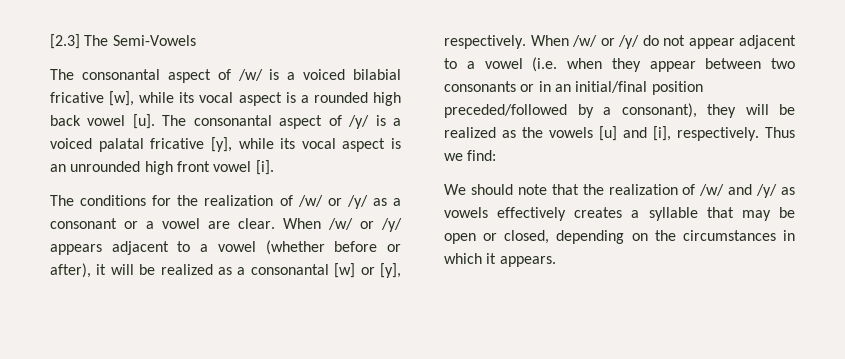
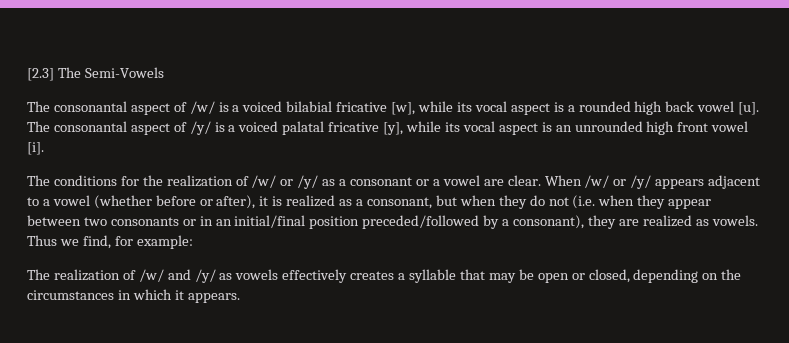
[110,264,156,275] will be -> [272,196,283,206] is
[250,263,401,278] [444,35,796,49] [444,58,523,69] consonantal [w] or [y], respectively. When /w/ or /y/ do not appear adjacent to a vowel -> [366,195,569,209] consonant, but when they do not
[745,104,795,115] [444,126,795,141] [444,150,497,161] [444,184,604,195] will be realized as the vowels [u] and [i], respectively. Thus we find: // We should note that the -> [618,215,758,227] [27,235,193,249] [27,269,50,280] are realized as vowels. Thus we find, for example: // The

